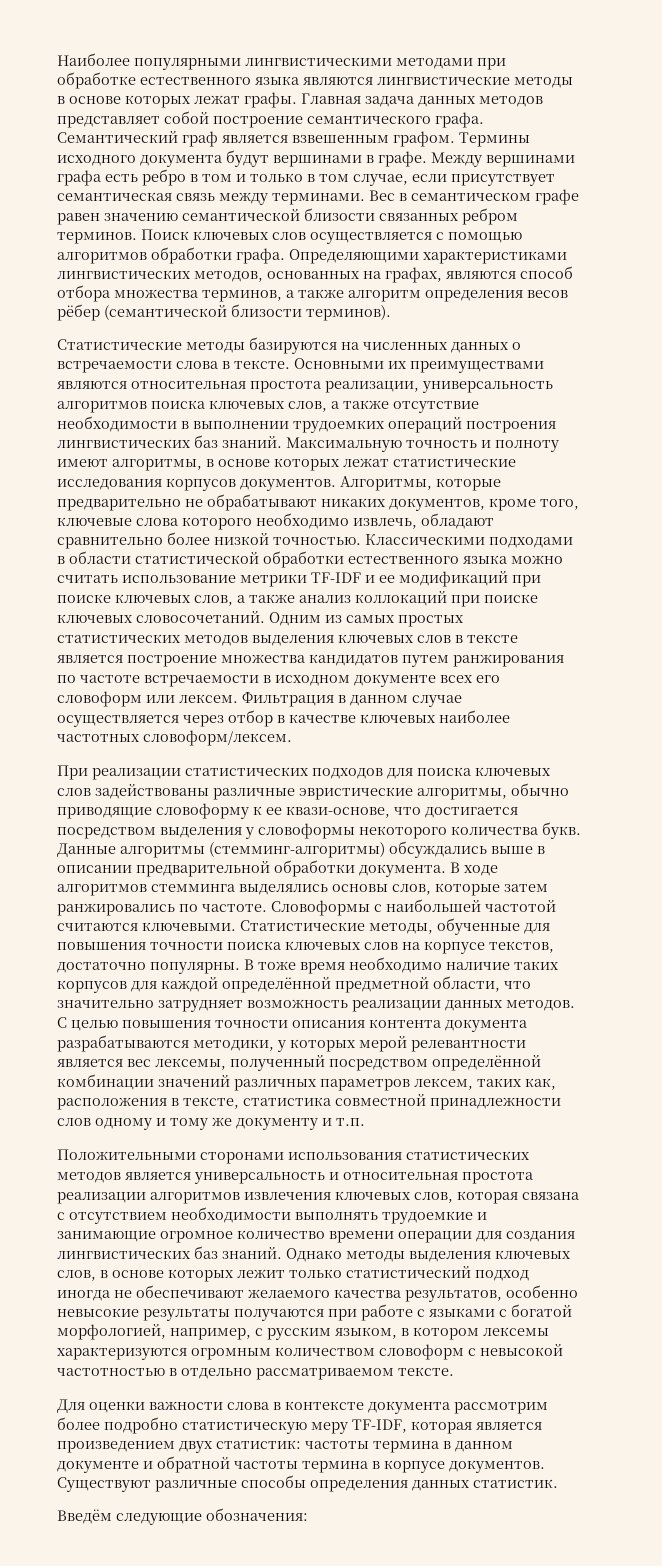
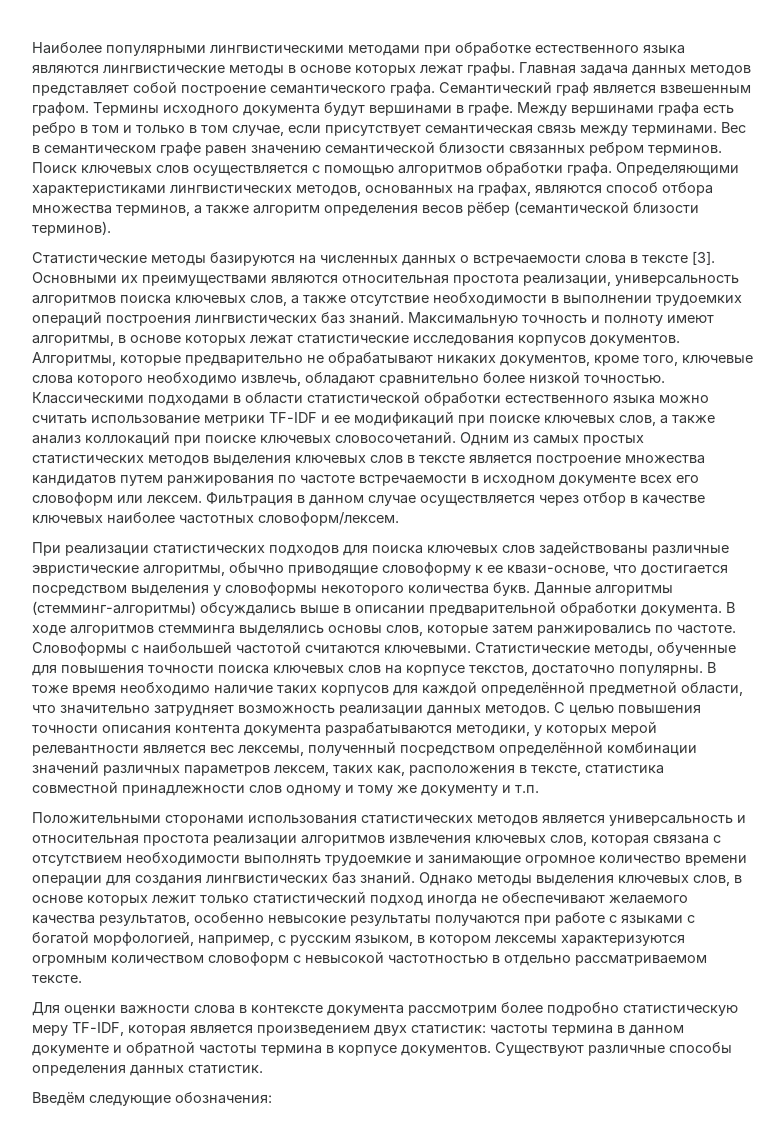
[234,360,290,369] тексте. -> [642,251,715,265] тексте [3].

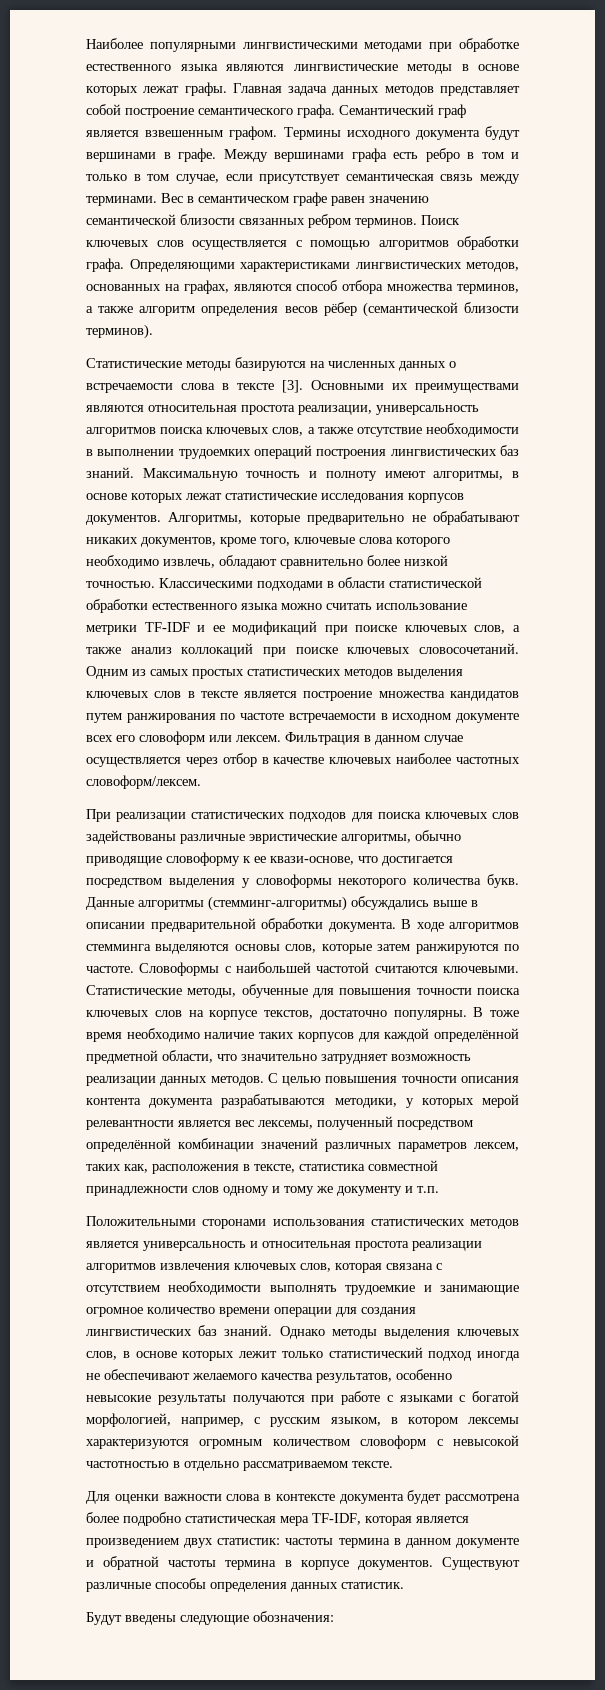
[239,625,324,636] выделялись -> [155,944,230,954] выделяются
[537,625,651,636] ранжировались -> [415,944,499,954] ранжируются
[408,1002,738,1016] [32,1025,68,1036] рассмотрим более подробно статистическую меру -> [407,1490,520,1504] [86,1512,309,1526] будет рассмотрена более подробно статистическая мера
[32,1092,85,1106] Введём -> [86,1612,176,1625] Будут введены

